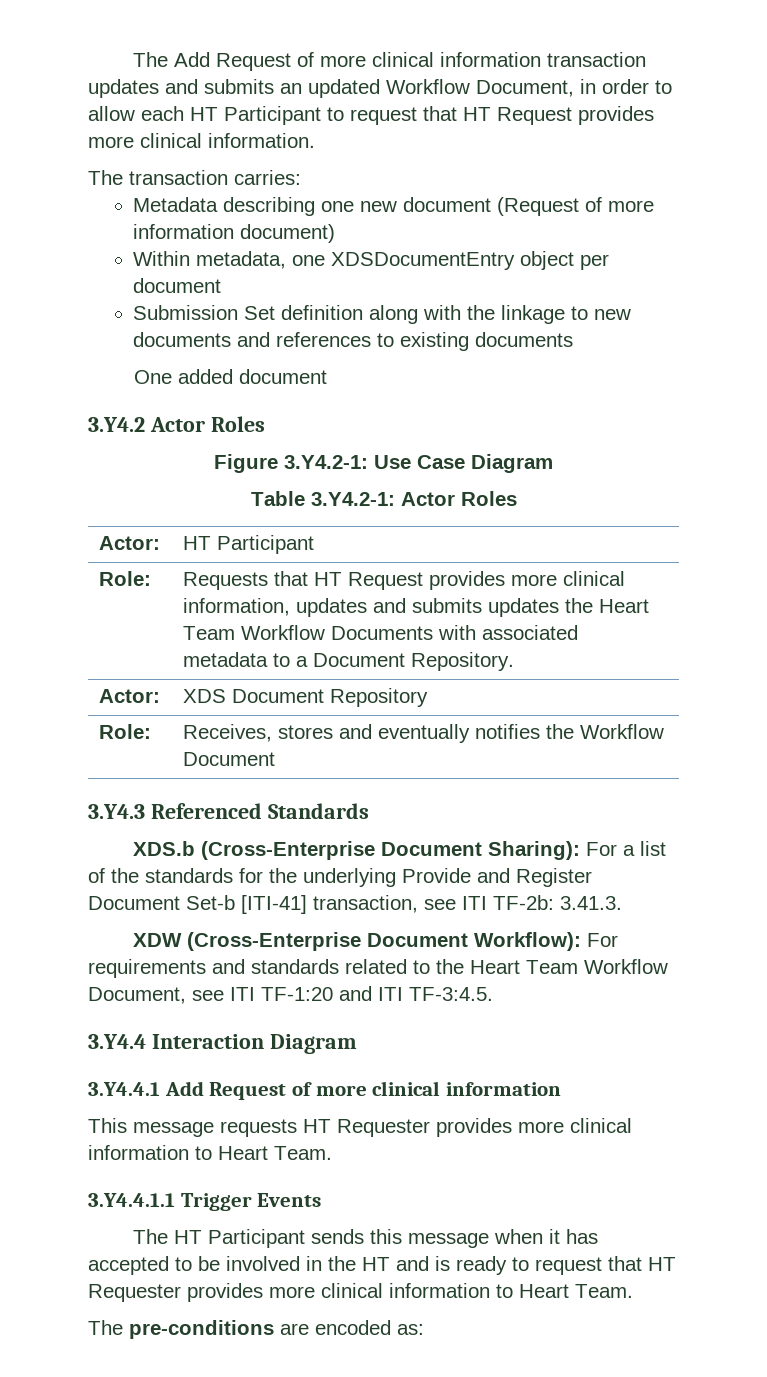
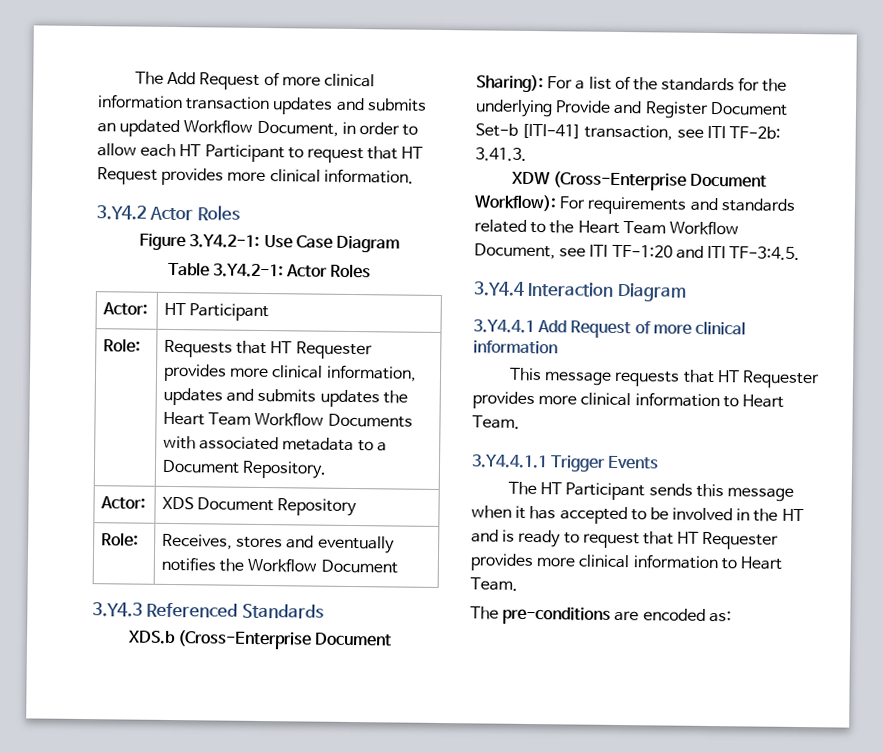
[88,170,301,185] [133,197,655,216] [133,224,336,243] [133,251,610,270] [133,278,222,293] [133,305,632,324] [133,332,574,351] [133,369,327,384] // The transaction carries: // Metadata describing one new document (Request of more information document) // Within metadata, one XDSDocumentEntry object per document // Submission Set definition along with the linkage to new documents and references to existing documents // One added document -> (414, 176) none
[348,572,424,590] Request -> [295,341,373,360] Requester
(297, 1128) none -> [682,369,715,384] that

